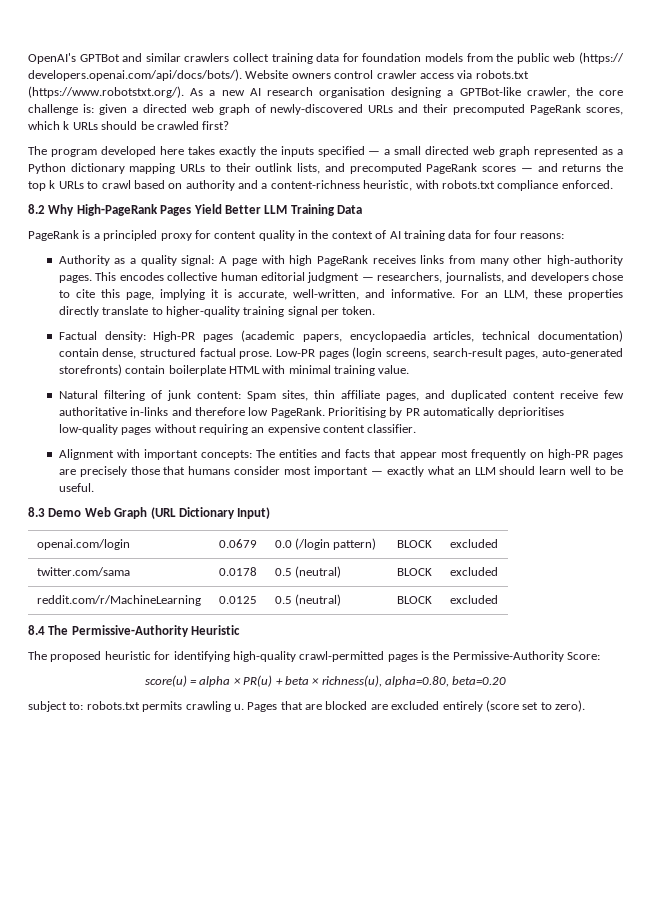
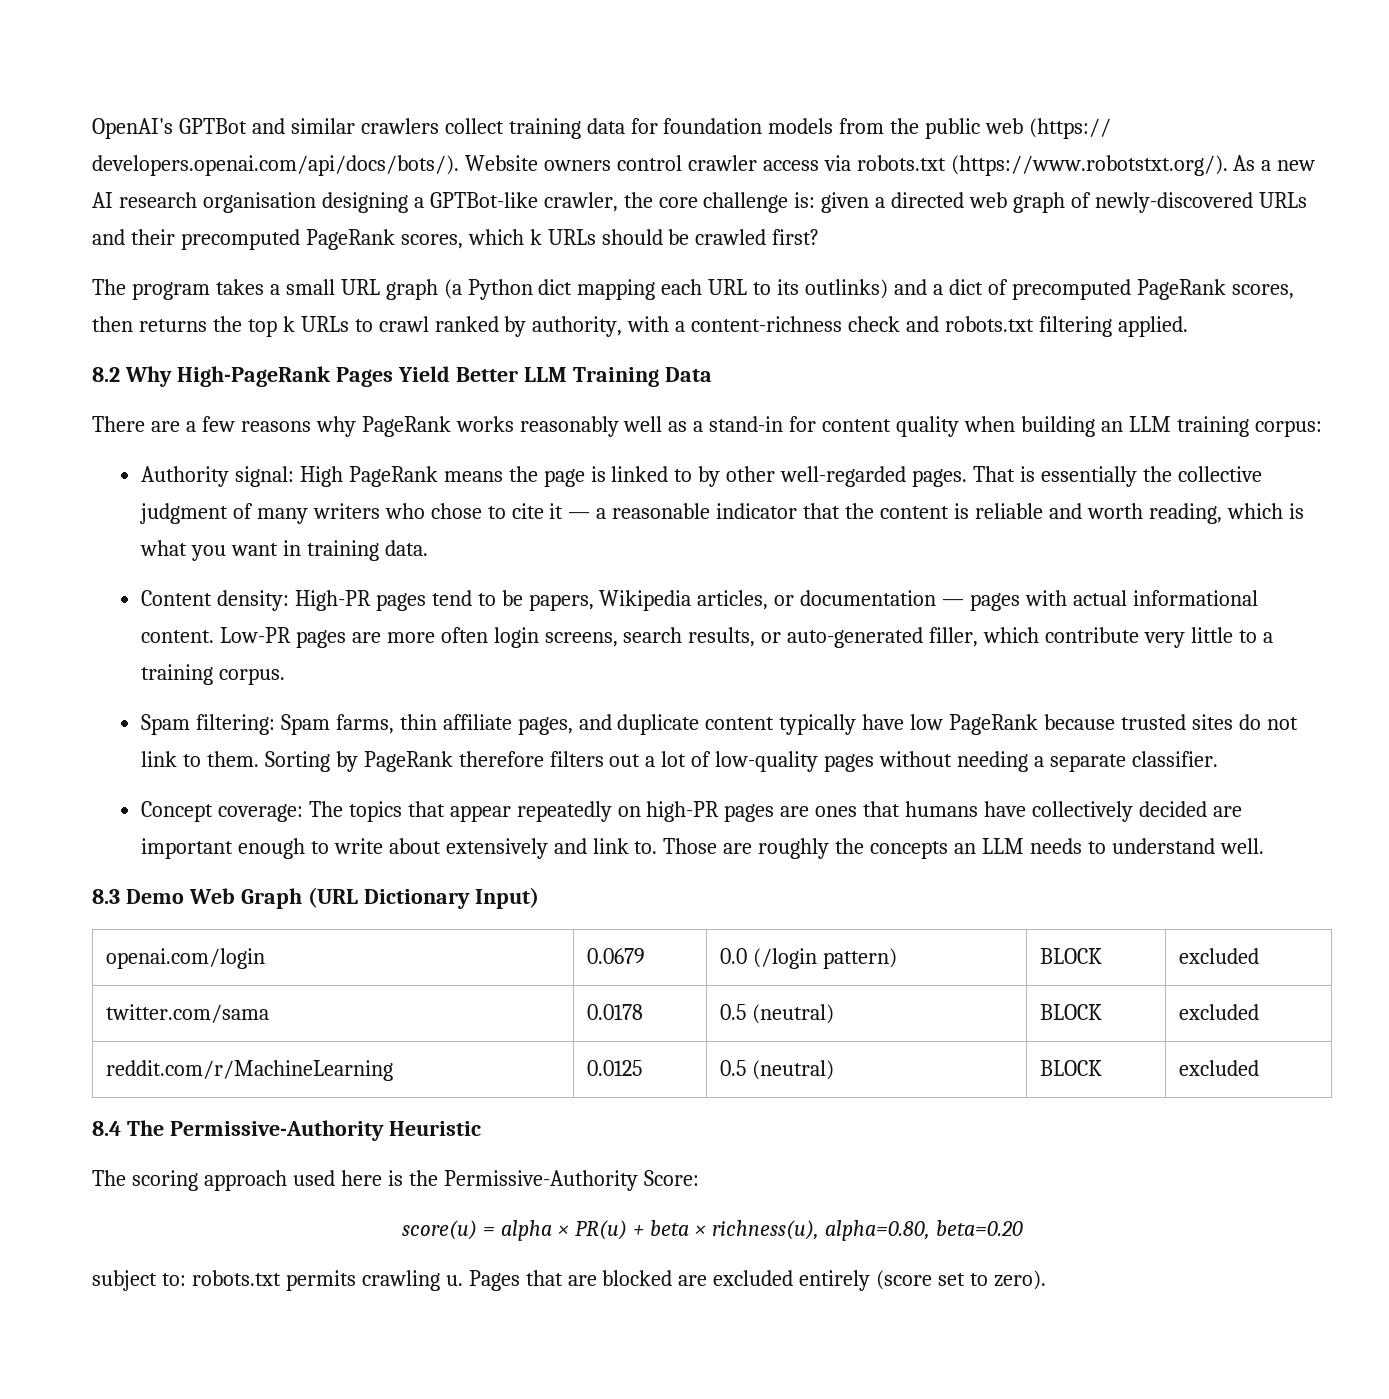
[100,146,623,157] [28,163,558,174] developed here takes exactly the inputs specified — a small directed web graph represented as a Python dictionary mapping URLs to their outlink lists, and precomputed PageRank scores — and -> [215,279,1294,300] [92,316,133,332] takes a small URL graph (a Python dict mapping each URL to its outlinks) and a dict of precomputed PageRank scores, then
[133,180,613,191] based on authority and a content-richness heuristic, with robots.txt compliance enforced. -> [434,316,1188,337] ranked by authority, with a content-richness check and robots.txt filtering applied.
[28,230,565,241] [58,255,624,266] [58,272,624,283] [58,289,623,300] [58,306,376,317] [58,330,623,342] [58,347,623,359] [58,364,410,376] [58,390,625,401] [58,407,564,418] [58,424,417,435] [58,449,623,460] [58,466,624,477] [58,483,94,492] PageRank is a principled proxy for content quality in the context of AI training data for four reasons: // Authority as a quality signal: A page with high PageRank receives links from many other high-authority pages. This encodes collective human editorial judgment — researchers, journalists, and developers chose to cite this page, implying it is accurate, well-written, and informative. For an LLM, these properties directly translate to higher-quality training signal per token. // Factual density: High-PR pages (academic papers, encyclopaedia articles, technical documentation) contain dense, structured factual prose. Low-PR pages (login screens, search-result pages, auto-generated storefronts) contain boilerplate HTML with minimal training value. // Natural filtering of junk content: Spam sites, thin affiliate pages, and duplicated content receive few authoritative in-links and therefore low PageRank. Prioritising by PR automatically deprioritises low-quality pages without requiring an expensive content classifier. // Alignment with important concepts: The entities and facts that appear most frequently on high-PR pages are precisely those that humans consider most important — exactly what an LLM should learn well to be useful. -> [92,416,1322,437] [140,466,1262,487] [139,503,1304,524] [139,540,428,561] [140,590,1258,611] [140,627,1273,648] [140,664,285,685] [140,714,1298,735] [140,751,1218,772] [140,801,1242,822] [140,838,1264,859] There are a few reasons why PageRank works reasonably well as a stand-in for content quality when building an LLM training corpus: // Authority signal: High PageRank means the page is linked to by other well-regarded pages. That is essentially the collective judgment of many writers who chose to cite it — a reasonable indicator that the content is reliable and worth reading, which is what you want in training data. // Content density: High-PR pages tend to be papers, Wikipedia articles, or documentation — pages with actual informational content. Low-PR pages are more often login screens, search results, or auto-generated filler, which contribute very little to a training corpus. // Spam filtering: Spam farms, thin affiliate pages, and duplicate content typically have low PageRank because trusted sites do not link to them. Sorting by PageRank therefore filters out a lot of low-quality pages without needing a separate classifier. // Concept coverage: The topics that appear repeatedly on high-PR pages are ones that humans have collectively decided are important enough to write about extensively and link to. Those are roughly the concepts an LLM needs to understand well.
[50,651,418,662] proposed heuristic for identifying high-quality crawl-permitted pages -> [131,1170,382,1191] scoring approach used here

